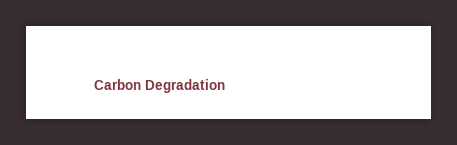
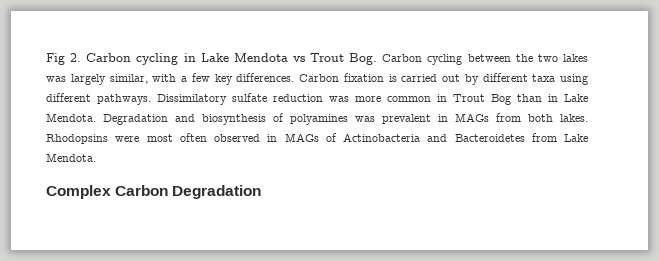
(94, 84) none -> [46,53,588,65] [46,73,588,85] [46,93,588,105] [46,113,588,125] [46,133,588,144] [46,153,96,162] [46,185,111,199] Fig 2. Carbon cycling in Lake Mendota vs Trout Bog. Carbon cycling between the two lakes was largely similar, with a few key differences. Carbon fixation is carried out by different taxa using different pathways. Dissimilatory sulfate reduction was more common in Trout Bog than in Lake Mendota. Degradation and biosynthesis of polyamines was prevalent in MAGs from both lakes. Rhodopsins were most often observed in MAGs of Actinobacteria and Bacteroidetes from Lake Mendota. // Complex

